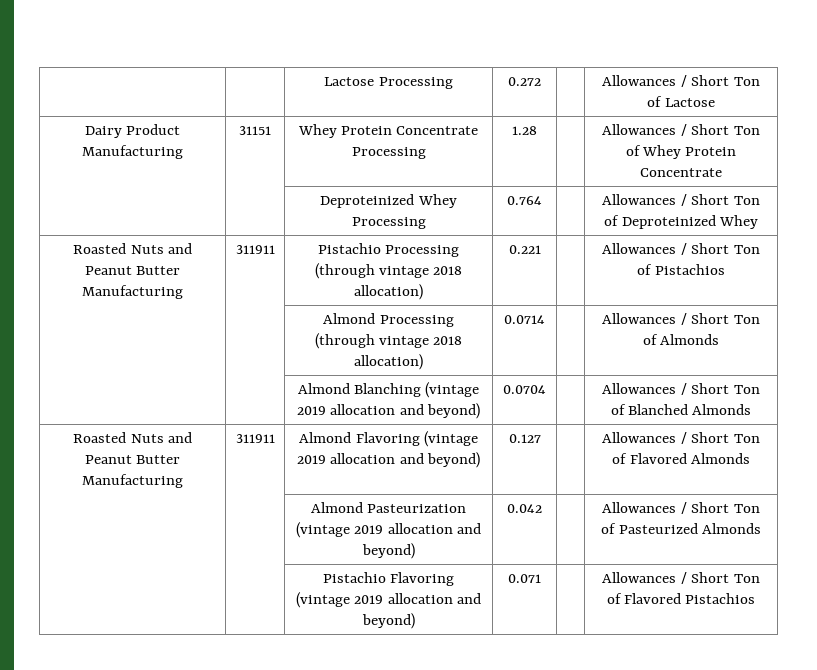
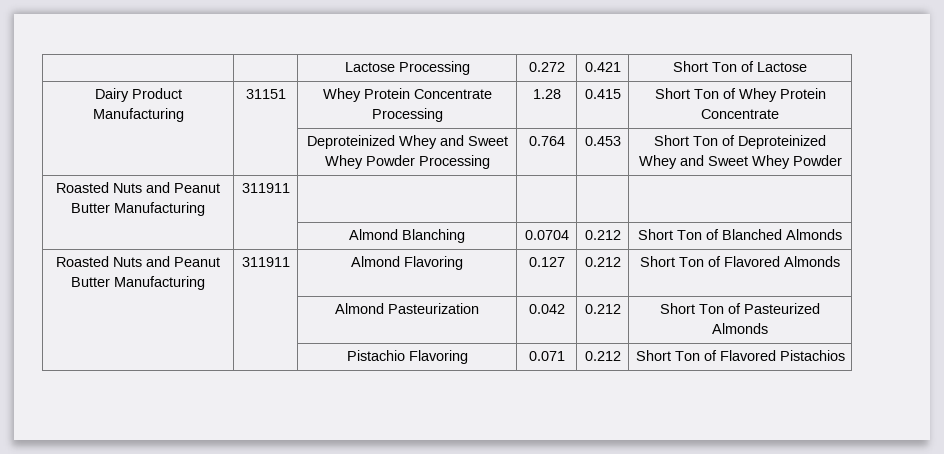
[602,75,687,87] | Allowances / -> [584,62,621,72] 0.421 |
[602,124,687,136] | Allowances / -> [584,89,621,99] 0.415 |
(457, 201) none -> [439,135,508,146] [324,155,415,169] and Sweet Whey Powder
[602,194,687,206] | Allowances / -> [584,136,621,146] 0.453 |
[73,243,192,254] [84,266,181,275] [82,285,183,299] [235,245,275,254] [317,243,460,257] [314,263,463,279] [354,284,423,300] [508,245,541,254] [602,243,760,255] [637,264,725,275] [323,313,454,327] [314,333,463,349] [354,354,423,370] [504,315,545,324] [602,313,760,325] [642,334,720,345] [297,382,480,398] [296,403,481,419] // Roasted Nuts and Peanut Butter Manufacturing | 311911 | Pistachio Processing (through vintage 2018 allocation) | 0.221 | | Allowances / Short Ton of Pistachios // | | Almond Processing (through vintage 2018 allocation) | 0.0714 | | Allowances / Short Ton of Almonds // | | Almond Blanching (vintage 2019 allocation and beyond) -> [679,155,842,169] [56,182,220,193] [71,202,205,216] [241,183,290,193] [349,229,465,243] and Sweet Whey Powder // Roasted Nuts and Peanut Butter Manufacturing | 311911 | | | | // | | Almond Blanching
[602,383,687,395] | Allowances / -> [584,230,621,240] 0.212 |
[423,431,478,447] [296,452,481,468] (vintage 2019 allocation and beyond) -> (463, 263) none
[602,432,687,444] | Allowances / -> [584,257,621,267] 0.212 |
[295,522,482,538] [361,543,415,559] (vintage 2019 allocation and beyond) -> (479, 308) none
[602,502,687,514] | Allowances / -> [584,304,621,314] 0.212 |
[295,592,482,608] [361,613,415,629] (vintage 2019 allocation and beyond) -> (468, 357) none
[602,572,687,584] | Allowances / -> [584,351,621,361] 0.212 |

